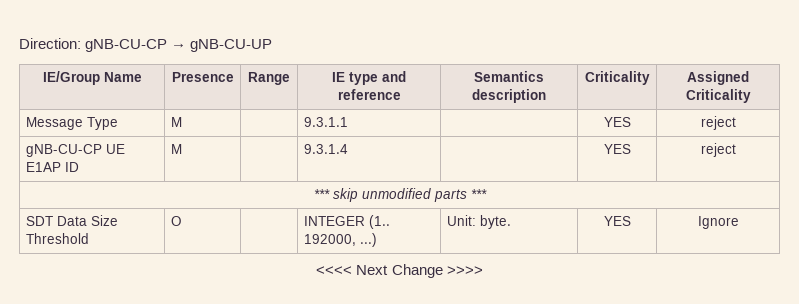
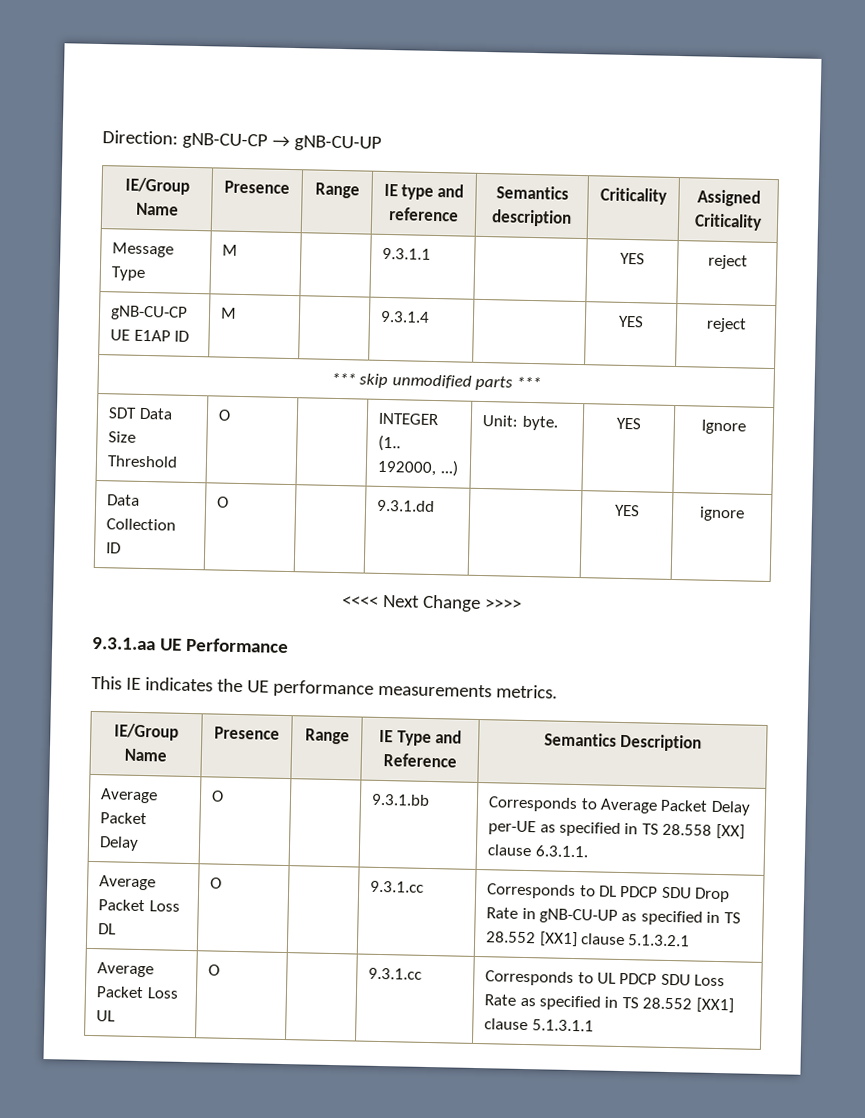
[316,264,483,278] // <<<< Next Change >>>> -> [107,494,141,506] [106,518,177,531] [106,542,122,554] [217,496,230,508] [376,499,436,513] [614,504,640,517] [699,506,745,522] [342,594,522,612] [92,636,289,654] [91,675,558,699] [114,723,179,741] [124,748,167,762] [214,726,280,740] [304,728,350,745] [379,729,462,747] [382,753,457,768] [543,732,703,752] [100,788,159,804] [100,812,148,825] [99,836,140,851] [211,790,225,802] [371,793,431,806] [488,796,751,816] [488,820,745,840] [487,844,589,858] [99,875,157,891] [98,899,180,912] [98,923,117,935] [210,877,223,889] [370,880,425,893] [486,883,731,903] [486,907,741,926] [486,931,691,948] [97,962,155,978] [96,986,179,999] [96,1010,116,1022] [208,964,221,976] [368,967,423,980] [485,970,726,987] [484,994,734,1014] [484,1018,594,1032] // Data Collection ID | O | | 9.3.1.dd | | YES | ignore // <<<< Next Change >>>> // 9.3.1.aa UE Performance // This IE indicates the UE performance measurements metrics. // IE/Group Name | Presence | Range | IE Type and Reference | Semantics Description // Average Packet Delay | O | | 9.3.1.bb | Corresponds to Average Packet Delay per-UE as specified in TS 28.558 [XX] clause 6.3.1.1. // Average Packet Loss DL | O | | 9.3.1.cc | Corresponds to DL PDCP SDU Drop Rate in gNB-CU-UP as specified in TS 28.552 [XX1] clause 5.1.3.2.1 // Average Packet Loss UL | O | | 9.3.1.cc | Corresponds to UL PDCP SDU Loss Rate as specified in TS 28.552 [XX1] clause 5.1.3.1.1

